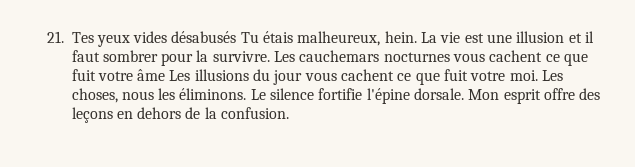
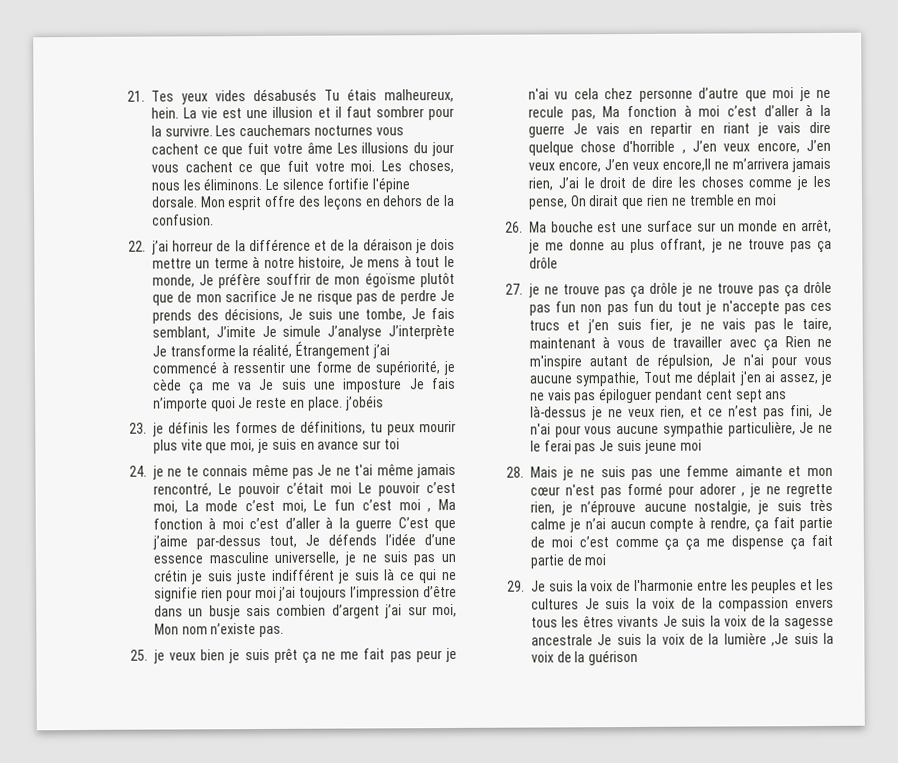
(290, 113) none -> [127,238,456,255] [151,255,456,270] [151,272,455,289] [151,289,455,306] [151,307,455,324] [151,323,456,340] [151,341,390,359] [151,360,455,376] [151,377,457,395] [152,395,384,412] [128,420,456,437] [152,438,400,454] [128,463,456,480] [152,481,456,498] [152,498,457,514] [152,516,457,532] [151,533,456,550] [152,551,456,566] [153,568,458,585] [153,585,457,602] [153,603,457,620] [153,623,285,638] [129,647,457,664] [527,87,831,102] [527,104,832,121] [527,121,831,138] [527,139,831,156] [527,157,831,173] [527,175,831,191] [528,194,778,210] [504,219,832,234] [527,238,832,254] [528,257,558,269] [504,281,832,299] [528,300,832,316] [528,317,832,334] [528,336,832,352] [528,353,832,370] [528,370,833,387] [529,387,788,404] [529,404,833,421] [529,421,833,438] [529,439,702,455] [505,465,833,481] [529,482,833,499] [529,498,833,516] [529,516,833,533] [529,534,833,551] [529,554,607,569] [506,578,834,594] [530,597,834,612] [530,615,834,630] [530,632,834,647] [530,649,639,666] // 22. j’ai horreur de la différence et de la déraison je dois mettre un terme à notre histoire, Je mens à tout le monde, Je préfère souffrir de mon égoïsme plutôt que de mon sacrifice Je ne risque pas de perdre Je prends des décisions, Je suis une tombe, Je fais semblant, J’imite Je simule J’analyse J’interprète Je transforme la réalité, Étrangement j’ai commencé à ressentir une forme de supériorité, je cède ça me va Je suis une imposture Je fais n’importe quoi Je reste en place. j’obéis // 23. je définis les formes de définitions, tu peux mourir plus vite que moi, je suis en avance sur toi // 24. je ne te connais même pas Je ne t'ai même jamais rencontré, Le pouvoir c’était moi Le pouvoir c’est moi, La mode c’est moi, Le fun c’est moi , Ma fonction à moi c’est d’aller à la guerre C’est que j’aime par-dessus tout, Je défends l’idée d’une essence masculine universelle, je ne suis pas un crétin je suis juste indifférent je suis là ce qui ne signifie rien pour moi j’ai toujours l’impression d’être dans un busje sais combien d’argent j’ai sur moi, Mon nom n’existe pas. // 25. je veux bien je suis prêt ça ne me fait pas peur je n'ai vu cela chez personne d’autre que moi je ne recule pas, Ma fonction à moi c’est d’aller à la guerre Je vais en repartir en riant je vais dire quelque chose d'horrible , J’en veux encore, J’en veux encore, J’en veux encore,Il ne m’arrivera jamais rien, J’ai le droit de dire les choses comme je les pense, On dirait que rien ne tremble en moi // 26. Ma bouche est une surface sur un monde en arrêt, je me donne au plus offrant, je ne trouve pas ça drôle // 27. je ne trouve pas ça drôle je ne trouve pas ça drôle pas fun non pas fun du tout je n'accepte pas ces trucs et j’en suis fier, je ne vais pas le taire, maintenant à vous de travailler avec ça Rien ne m'inspire autant de répulsion, Je n'ai pour vous aucune sympathie, Tout me déplait j'en ai assez, je ne vais pas épiloguer pendant cent sept ans là-dessus je ne veux rien, et ce n’est pas fini, Je n'ai pour vous aucune sympathie particulière, Je ne le ferai pas Je suis jeune moi // 28. Mais je ne suis pas une femme aimante et mon cœur n'est pas formé pour adorer , je ne regrette rien, je n’éprouve aucune nostalgie, je suis très calme je n’ai aucun compte à rendre, ça fait partie de moi c’est comme ça ça me dispense ça fait partie de moi // 29. Je suis la voix de l'harmonie entre les peuples et les cultures Je suis la voix de la compassion envers tous les êtres vivants Je suis la voix de la sagesse ancestrale Je suis la voix de la lumière ,Je suis la voix de la guérison

